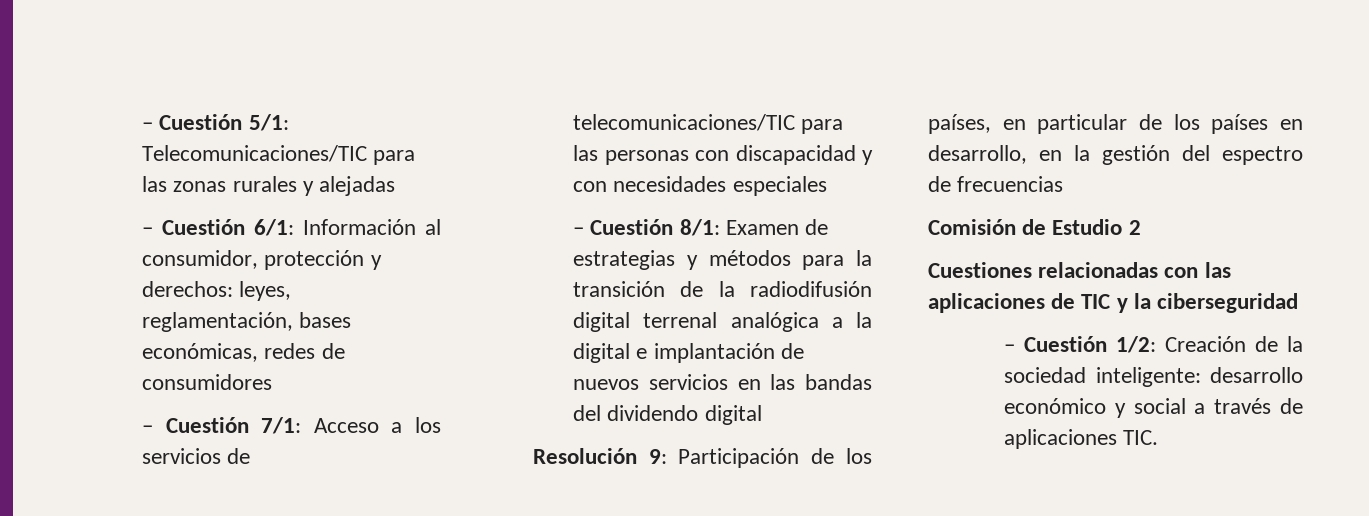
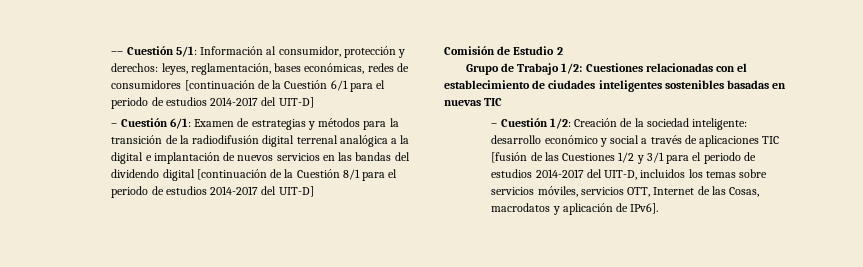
[142,122,154,130] – -> [111,51,124,55] ––
[142,145,416,165] [142,176,396,196] [142,219,295,236] Telecomunicaciones/TIC para las zonas rurales y alejadas // – Cuestión 6/1: -> (197, 51) none
[142,417,441,434] [142,448,251,464] [573,114,844,134] [573,145,873,165] [573,176,827,196] [573,219,720,236] // – Cuestión 7/1: Acceso a los servicios de telecomunicaciones/TIC para las personas con discapacidad y con necesidades especiales // – Cuestión 8/1: -> [184,80,386,92] [111,97,314,109] [111,118,191,129] [continuación de la Cuestión 6/1 para el periodo de estudios 2014-2017 del UIT-D] // – Cuestión 6/1:
[532,448,872,468] [928,114,1303,134] [928,145,1303,165] [928,176,1064,192] [928,219,1141,235] [928,262,1231,278] [928,293,1299,313] // Resolución 9: Participación de los países, en particular de los países en desarrollo, en la gestión del espectro de frecuencias // Comisión de Estudio 2 // Cuestiones relacionadas con las aplicaciones de TIC y la ciberseguridad -> [196,169,398,181] [111,186,314,198] [444,46,563,55] [465,63,748,75] [444,80,787,92] [444,98,503,106] [continuación de la Cuestión 8/1 para el periodo de estudios 2014-2017 del UIT-D] // Comisión de Estudio 2 // Grupo de Trabajo 1/2: Cuestiones relacionadas con el establecimiento de ciudades inteligentes sostenibles basadas en nuevas TIC
[1123,430,1159,445] TIC. -> [762,136,780,144] [491,152,756,164] [491,169,768,180] [491,186,760,197] [491,203,659,215] TIC [fusión de las Cuestiones 1/2 y 3/1 para el periodo de estudios 2014-2017 del UIT-D, incluidos los temas sobre servicios móviles, servicios OTT, Internet de las Cosas, macrodatos y aplicación de IPv6].

